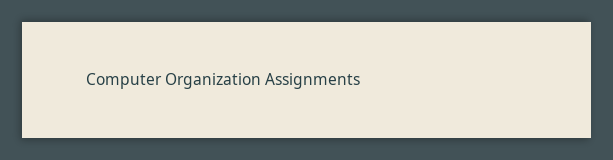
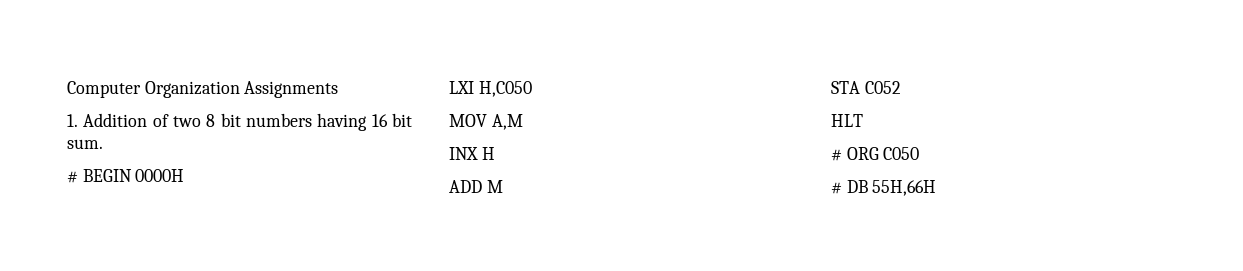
(361, 81) none -> [67,113,412,131] [67,139,103,149] [67,169,185,183] [449,81,532,97] [449,114,523,130] [449,147,495,160] [449,180,503,193] [831,81,901,94] [831,114,863,127] [831,147,920,161] [831,180,937,196] // 1. Addition of two 8 bit numbers having 16 bit sum. // # BEGIN 0000H // LXI H,C050 // MOV A,M // INX H // ADD M // STA C052 // HLT // # ORG C050 // # DB 55H,66H

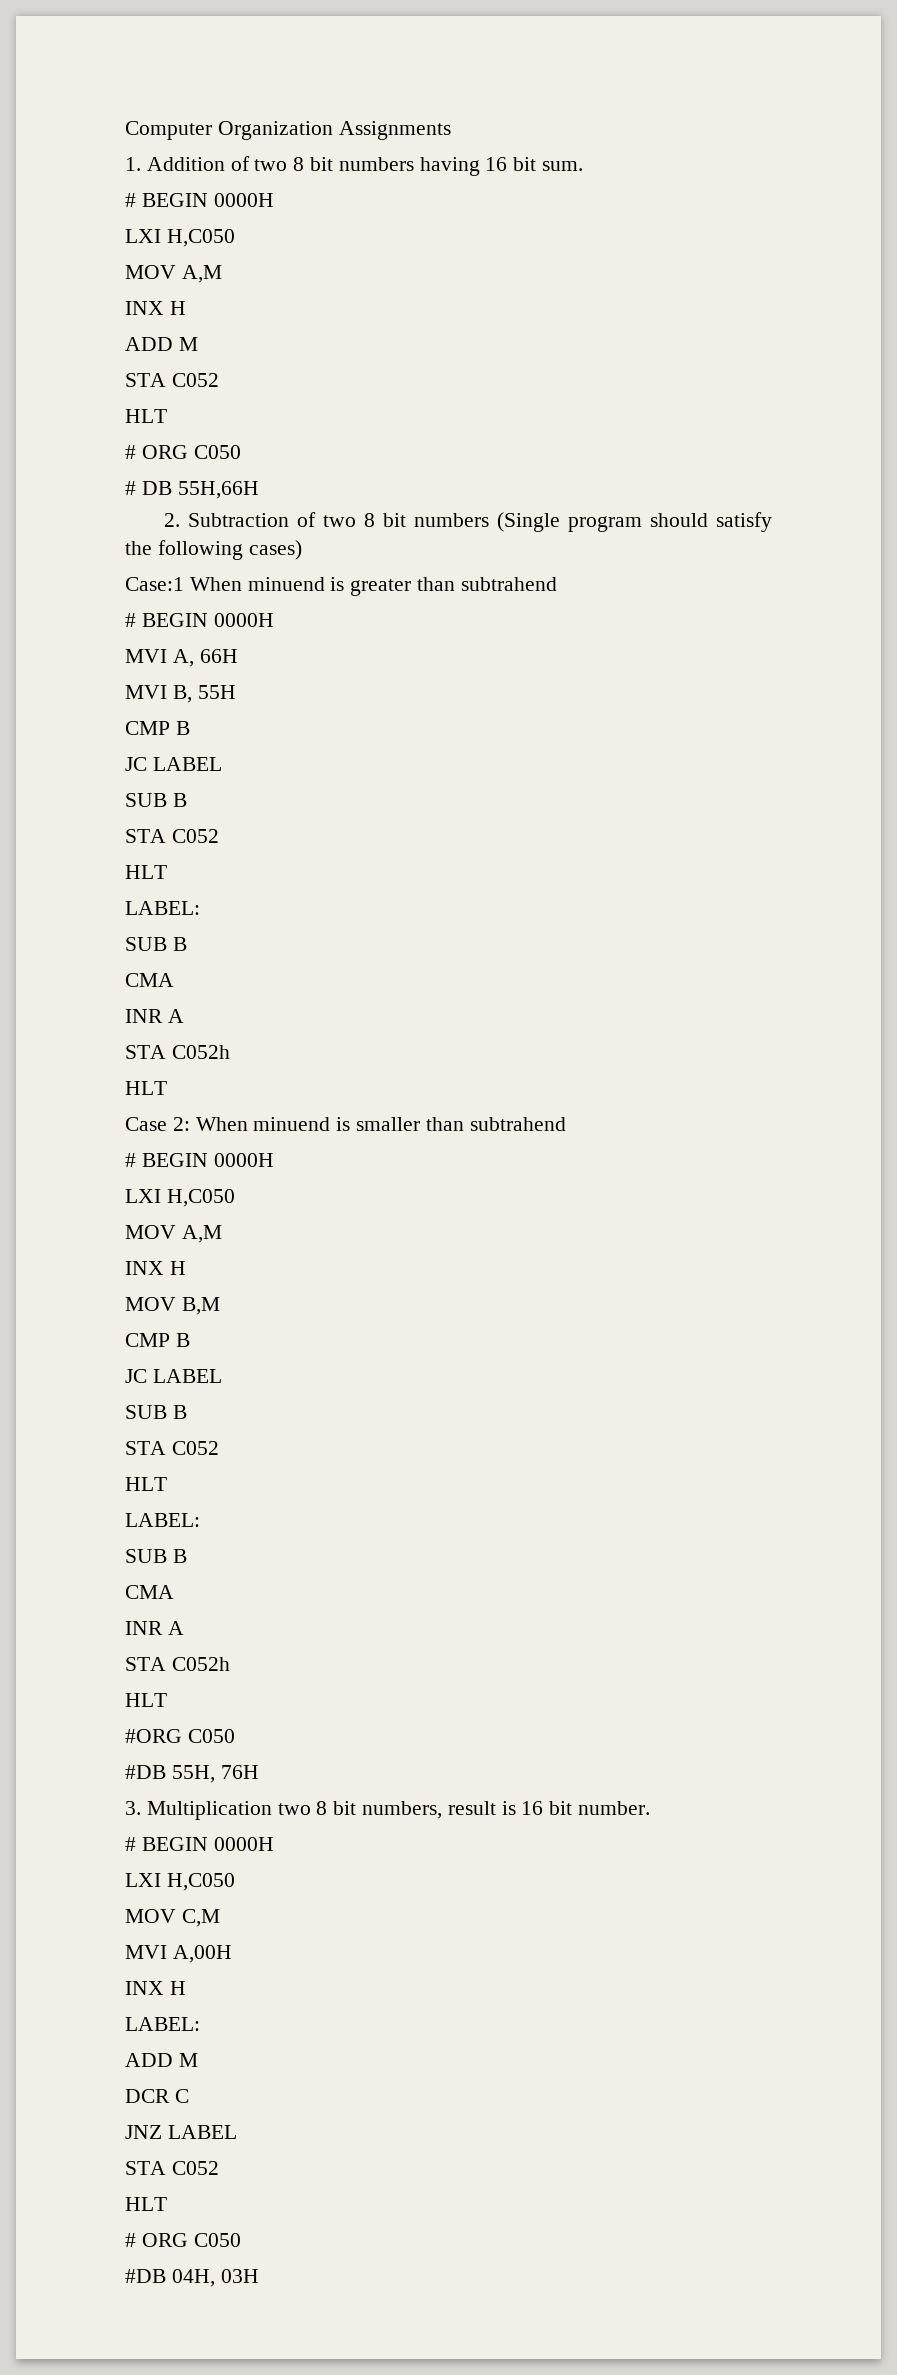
(937, 188) none -> [164,512,772,532] [125,540,302,560] [125,577,557,596] [125,613,274,627] [125,649,238,667] [125,685,236,703] [125,721,190,735] [125,757,222,771] [125,793,187,807] [125,829,219,843] [125,865,167,879] [125,901,200,915] [125,937,187,951] [125,973,174,987] [125,1009,184,1023] [125,1045,230,1059] [125,1081,167,1095] [125,1117,566,1131] [125,1153,274,1167] [125,1189,235,1207] [125,1225,222,1243] [125,1261,186,1275] [125,1297,220,1315] [125,1333,190,1347] [125,1369,222,1383] [125,1405,187,1419] [125,1441,219,1455] [125,1477,167,1491] [125,1513,200,1527] [125,1549,187,1563] [125,1585,174,1599] [125,1621,184,1635] [125,1657,230,1671] [125,1693,167,1707] [125,1729,235,1743] [125,1765,259,1783] [125,1801,651,1820] [125,1837,274,1851] [125,1873,235,1891] [125,1909,220,1927] [125,1945,232,1963] [125,1981,186,1995] [125,2017,200,2031] [125,2053,198,2067] [125,2089,189,2103] [125,2125,237,2139] [125,2161,219,2175] [125,2197,167,2211] [125,2233,241,2247] [125,2269,259,2287] // 2. Subtraction of two 8 bit numbers (Single program should satisfy the following cases) // Case:1 When minuend is greater than subtrahend // # BEGIN 0000H // MVI A, 66H // MVI B, 55H // CMP B // JC LABEL // SUB B // STA C052 // HLT // LABEL: // SUB B // CMA // INR A // STA C052h // HLT // Case 2: When minuend is smaller than subtrahend // # BEGIN 0000H // LXI H,C050 // MOV A,M // INX H // MOV B,M // CMP B // JC LABEL // SUB B // STA C052 // HLT // LABEL: // SUB B // CMA // INR A // STA C052h // HLT // #ORG C050 // #DB 55H, 76H // 3. Multiplication two 8 bit numbers, result is 16 bit number. // # BEGIN 0000H // LXI H,C050 // MOV C,M // MVI A,00H // INX H // LABEL: // ADD M // DCR C // JNZ LABEL // STA C052 // HLT // # ORG C050 // #DB 04H, 03H

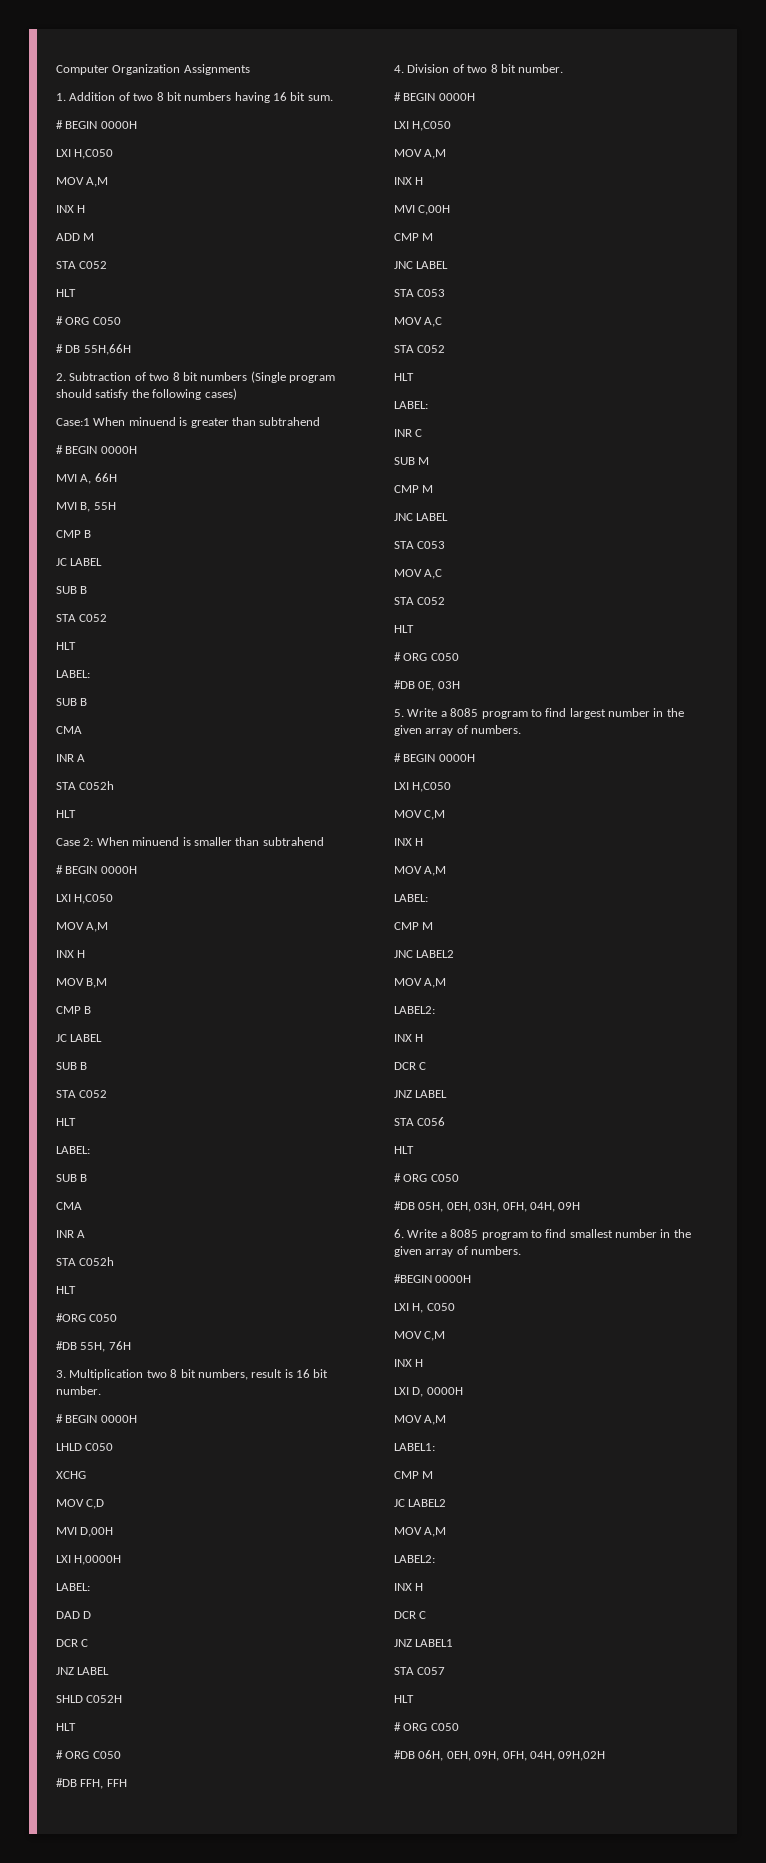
[125,1873,235,1891] [125,1909,220,1927] [125,1945,232,1963] [125,1981,186,1995] [125,2017,200,2031] [125,2053,198,2067] [125,2089,189,2103] [125,2125,237,2139] LXI H,C050 // MOV C,M // MVI A,00H // INX H // LABEL: // ADD M // DCR C // JNZ LABEL -> [56,1443,114,1451] [56,1471,86,1479] [56,1499,105,1509] [56,1527,114,1537] [56,1555,122,1565] [56,1583,90,1591] [56,1611,92,1619] [56,1639,89,1647] [56,1667,110,1675] [56,1695,123,1703] [56,1723,76,1731] [56,1750,121,1759] [56,1778,127,1789] [394,64,564,73] [394,92,475,101] [394,121,452,131] [394,149,447,159] [394,177,424,185] [394,205,451,215] [394,233,434,241] [394,261,449,269] [394,289,446,297] [394,317,443,327] [394,345,446,353] [394,373,414,381] [394,401,428,409] [394,429,423,437] [394,457,430,465] [394,485,434,493] [394,513,449,521] [394,541,446,549] [394,569,443,579] LHLD C050 // XCHG // MOV C,D // MVI D,00H // LXI H,0000H // LABEL: // DAD D // DCR C // JNZ LABEL // SHLD C052H // HLT // # ORG C050 // #DB FFH, FFH // 4. Division of two 8 bit number. // # BEGIN 0000H // LXI H,C050 // MOV A,M // INX H // MVI C,00H // CMP M // JNC LABEL // STA C053 // MOV A,C // STA C052 // HLT // LABEL: // INR C // SUB M // CMP M // JNC LABEL // STA C053 // MOV A,C
[171,2269,259,2287] 04H, 03H -> [418,681,460,691] [394,708,684,719] [394,725,522,736] [394,753,475,762] [394,782,452,792] [394,810,446,820] [394,838,424,846] [394,866,447,876] [394,894,428,902] [394,922,434,930] [394,950,455,958] [394,978,447,988] [394,1006,435,1014] [394,1034,424,1042] [394,1062,427,1070] [394,1090,448,1098] [394,1117,446,1126] [394,1146,414,1154] [394,1173,459,1182] [394,1201,581,1212] [394,1229,691,1240] [394,1246,522,1257] [394,1274,472,1283] [394,1303,455,1313] [394,1331,446,1341] [394,1359,424,1367] [394,1387,463,1397] [394,1415,447,1425] [394,1443,435,1451] [394,1471,434,1479] [394,1499,447,1507] [394,1527,447,1537] [394,1555,435,1563] [394,1583,424,1591] [394,1611,427,1619] [394,1639,454,1647] [394,1667,446,1675] [394,1695,414,1703] [394,1722,459,1731] [394,1750,606,1761] 0E, 03H // 5. Write a 8085 program to find largest number in the given array of numbers. // # BEGIN 0000H // LXI H,C050 // MOV C,M // INX H // MOV A,M // LABEL: // CMP M // JNC LABEL2 // MOV A,M // LABEL2: // INX H // DCR C // JNZ LABEL // STA C056 // HLT // # ORG C050 // #DB 05H, 0EH, 03H, 0FH, 04H, 09H // 6. Write a 8085 program to find smallest number in the given array of numbers. // #BEGIN 0000H // LXI H, C050 // MOV C,M // INX H // LXI D, 0000H // MOV A,M // LABEL1: // CMP M // JC LABEL2 // MOV A,M // LABEL2: // INX H // DCR C // JNZ LABEL1 // STA C057 // HLT // # ORG C050 // #DB 06H, 0EH, 09H, 0FH, 04H, 09H,02H

